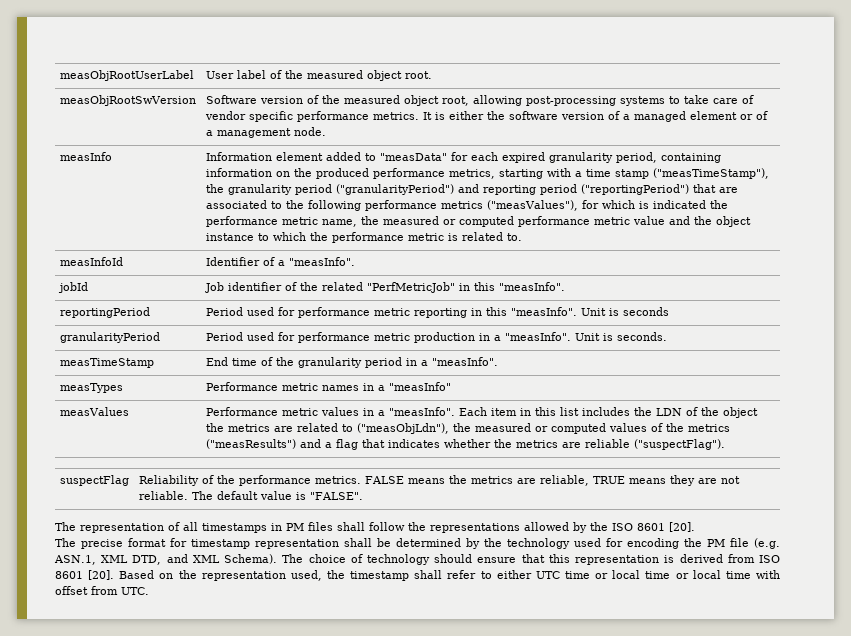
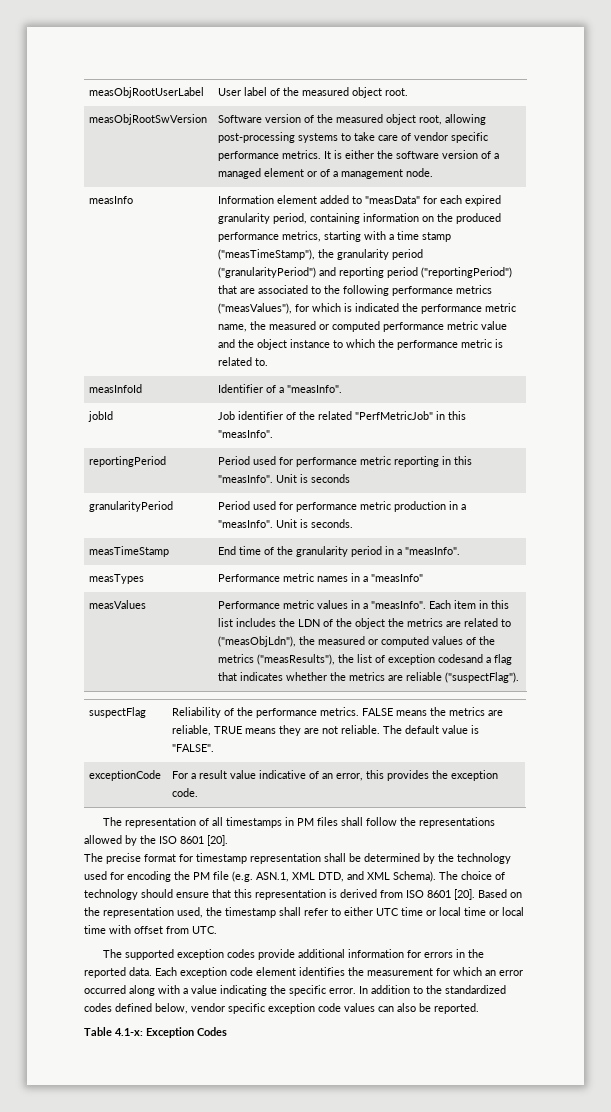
[205,439,321,449] ("measResults") and -> [257,654,484,665] ("measResults"), the list of exception codesand
(363, 496) none -> [89,770,162,781] [172,770,499,781] [172,788,199,797] // exceptionCode | For a result value indicative of an error, this provides the exception code.
(149, 591) none -> [103,949,485,960] [84,967,523,978] [84,985,506,996] [84,1003,479,1014] [84,1027,227,1038] // The supported exception codes provide additional information for errors in the reported data. Each exception code element identifies the measurement for which an error occurred along with a value indicating the specific error. In addition to the standardized codes defined below, vendor specific exception code values can also be reported. // Table 4.1-x: Exception Codes

